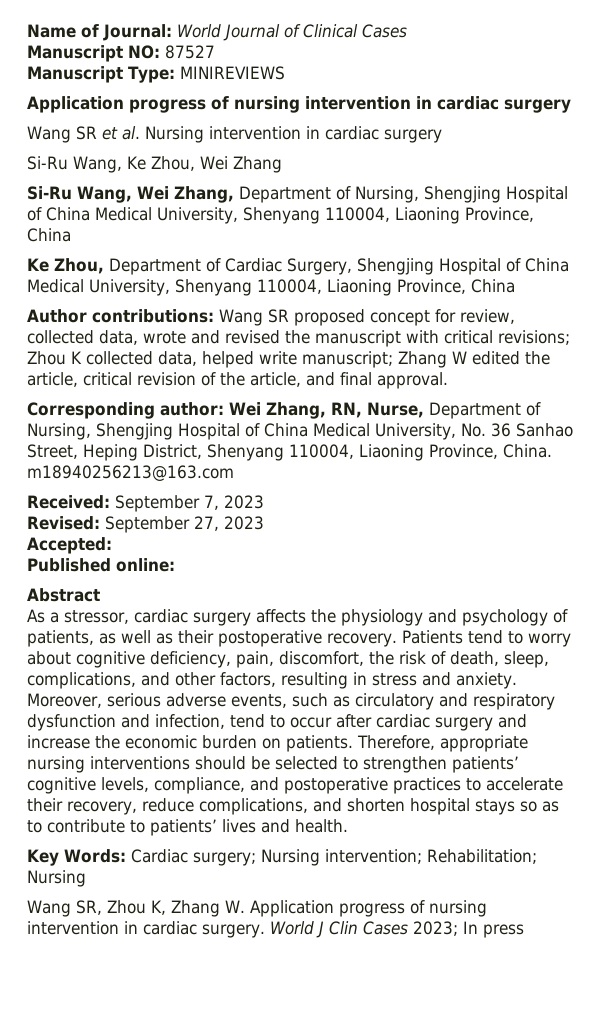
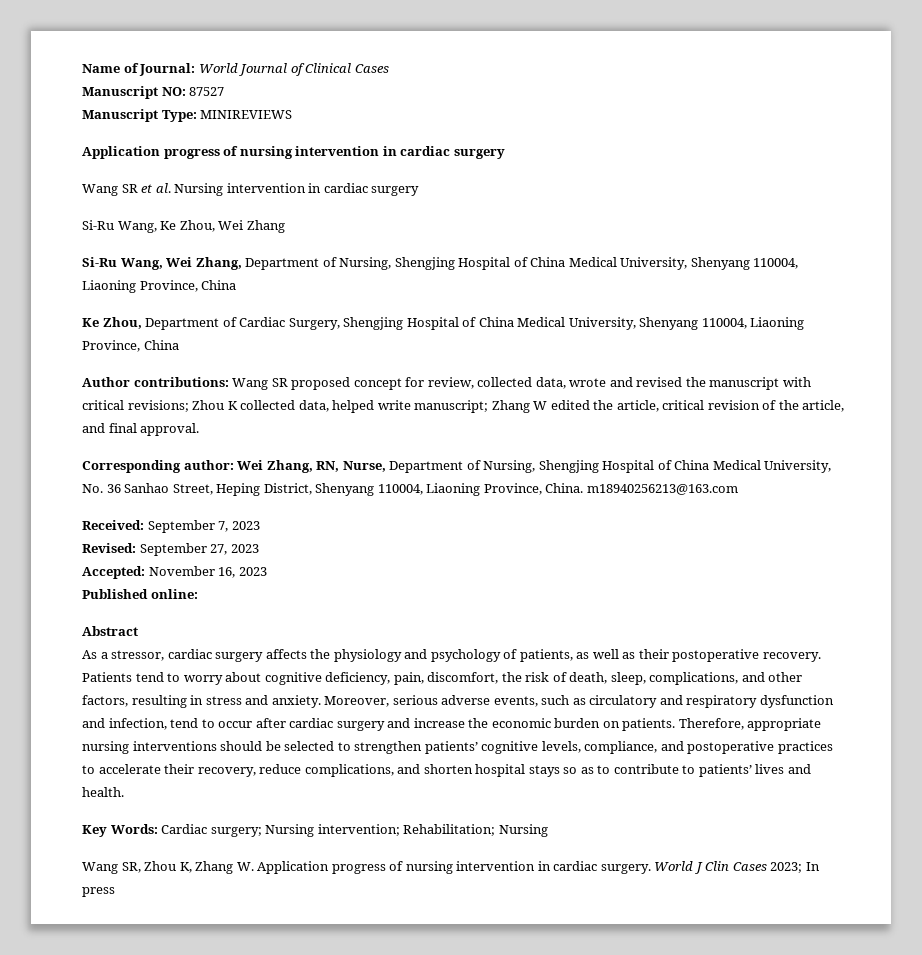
(112, 545) none -> [148,566,267,578] November 16, 2023

